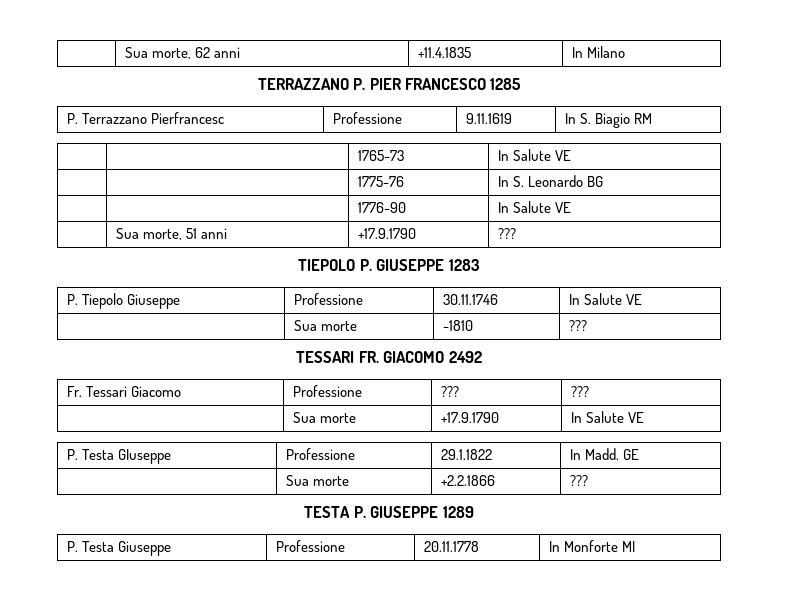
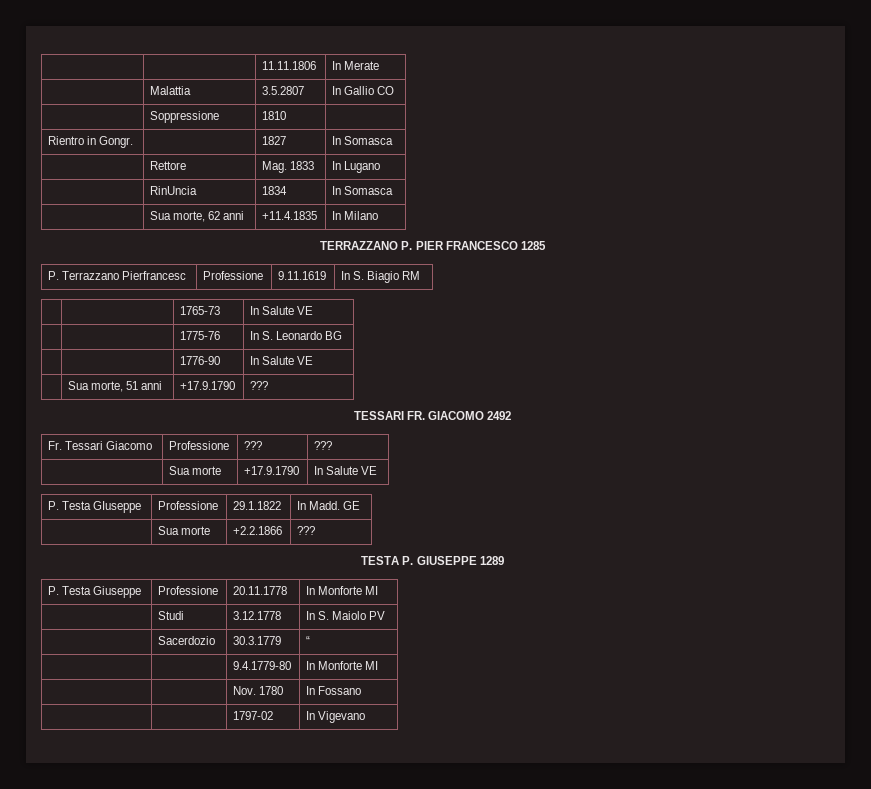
(124, 52) | -> [262,61,317,70] [332,61,380,70] [150,86,192,95] [262,86,305,95] [332,86,395,95] [150,111,220,123] [262,111,287,120] [48,136,134,148] [262,136,287,145] [332,136,394,145] [150,161,187,170] [262,161,315,173] [332,161,381,173] [150,186,198,195] [262,186,288,195] [332,186,394,195] | | 11.11.1806 | In Merate // | Malattia | 3.5.2807 | In Gallio CO // | Soppressione | 1810 | // Rientro in Gongr. | | 1827 | In Somasca // | Rettore | Mag. 1833 | In Lugano // | RinUncia | 1834 | In Somasca // |
[298,259,480,271] [66,293,180,309] [293,293,363,305] [442,294,498,305] [568,293,642,305] [293,320,357,331] [442,320,473,331] [568,320,587,331] // TIEPOLO P. GIUSEPPE 1283 // P. Tiepolo Giuseppe | Professione | 30.11.1746 | In Salute VE // | Sua morte | -1810 | ??? -> (269, 385) none
(635, 546) none -> [158,611,185,620] [233,611,282,620] [306,611,386,620] [158,636,216,645] [233,636,282,645] [306,636,311,645] [233,661,292,670] [306,661,379,670] [233,686,284,695] [306,686,362,695] [233,711,274,720] [306,711,366,723] // | Studi | 3.12.1778 | In S. Maiolo PV // | Sacerdozio | 30.3.1779 | “ // | | 9.4.1779-80 | In Monforte MI // | | Nov. 1780 | In Fossano // | | 1797-02 | In Vigevano

